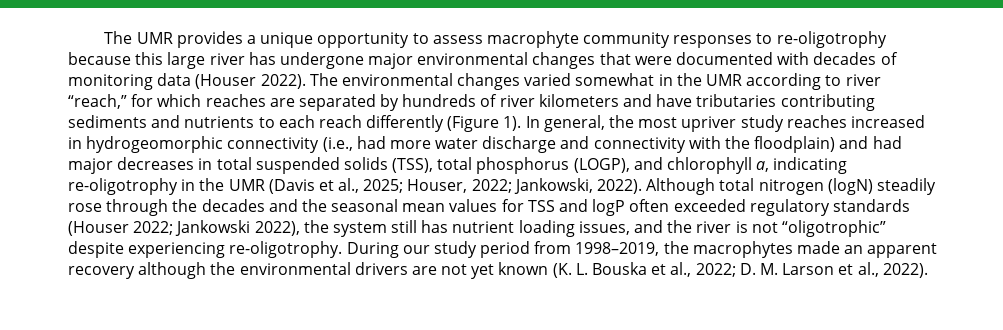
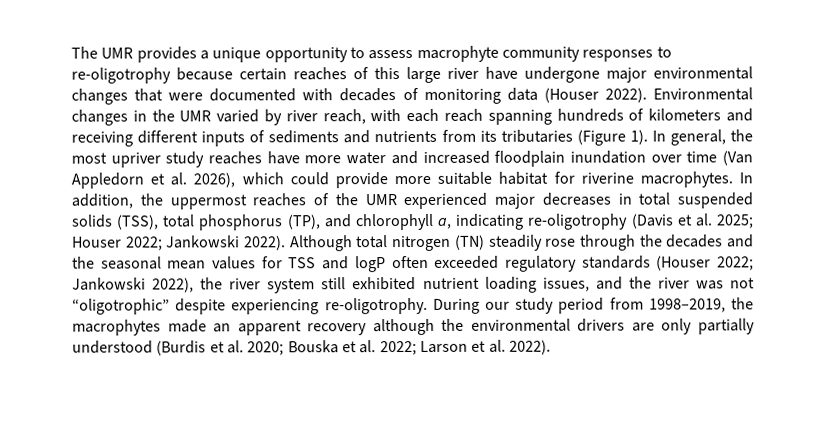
(131, 58) none -> [239,67,369,81] certain reaches of
[248,52,276,65] has -> [485,66,518,80] have
[309,73,881,90] [68,94,400,111] The environmental changes varied somewhat in the UMR according to river “reach,” for which reaches are separated by -> [653,87,754,101] [71,108,552,126] Environmental changes in the UMR varied by river reach, with each reach spanning
[499,95,535,107] river -> (645, 114) none
[656,94,875,111] [68,115,445,132] have tributaries contributing sediments and nutrients to each reach differently -> [71,129,573,147] receiving different inputs of sediments and nutrients from its tributaries
[850,115,925,128] [68,136,902,153] increased in hydrogeomorphic connectivity (i.e., had more water discharge and connectivity with the floodplain) and had -> [266,150,754,167] [71,171,753,189] [71,192,488,210] have more water and increased floodplain inundation over time (Van Appledorn et al. 2026), which could provide more suitable habitat for riverine macrophytes. In addition, the uppermost reaches of the UMR experienced
[573,158,630,173] (LOGP), -> [286,214,321,230] (TP),
[181,178,593,194] in the UMR (Davis et al., 2025; Houser, 2022; Jankowski, -> [630,213,755,229] [72,235,241,251] (Davis et al. 2025; Houser 2022; Jankowski
[827,178,873,195] (logN) -> [454,234,485,250] (TN)
(329, 226) none -> [229,278,262,290] river
[421,220,449,233] has -> [352,276,417,291] exhibited
[735,221,748,233] is -> [695,280,724,290] was
[441,262,778,279] not yet known (K. L. Bouska et al., 2022; D. M. -> [661,318,755,335] [72,340,417,356] only partially understood (Burdis et al. 2020; Bouska et al. 2022;
[857,262,879,277] al., -> [488,339,506,353] al.

